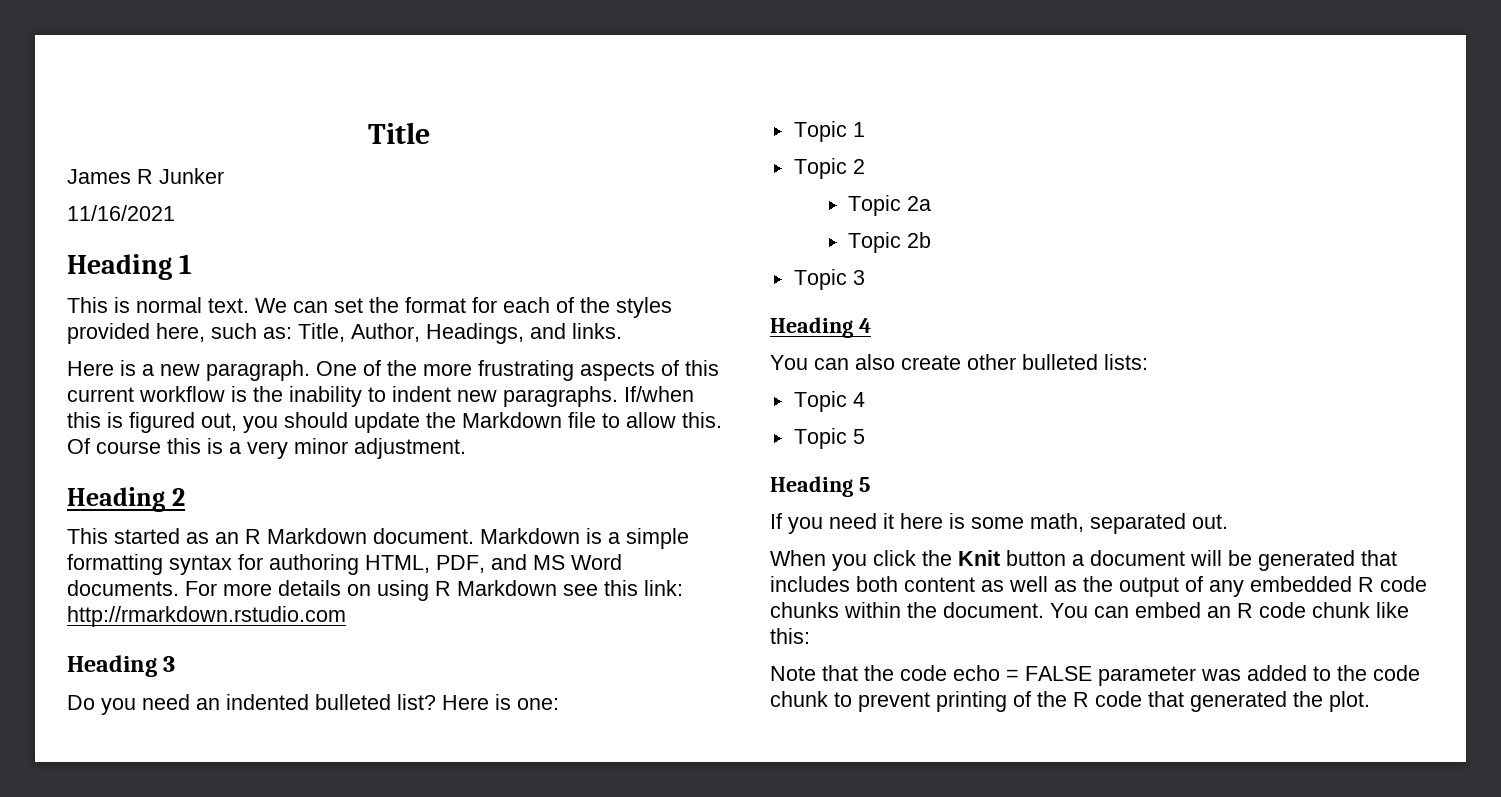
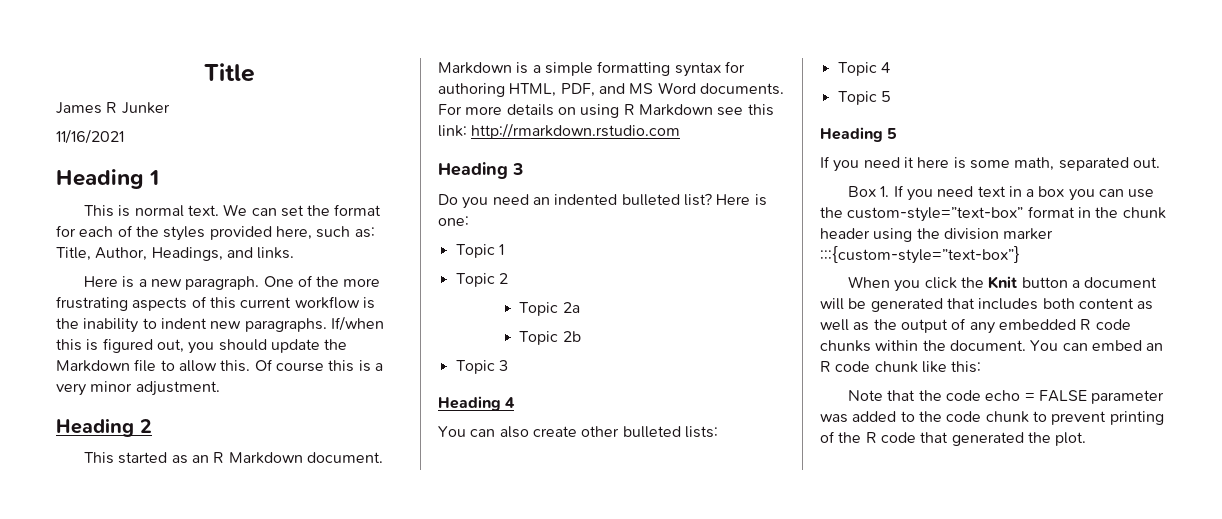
(1228, 521) none -> [847,185,1155,201] [820,206,1166,222] [820,228,1054,242] [820,246,1020,264] // Box 1. If you need text in a box you can use the custom-style=”text-box” format in the chunk header using the division marker :::{custom-style=”text-box”}

